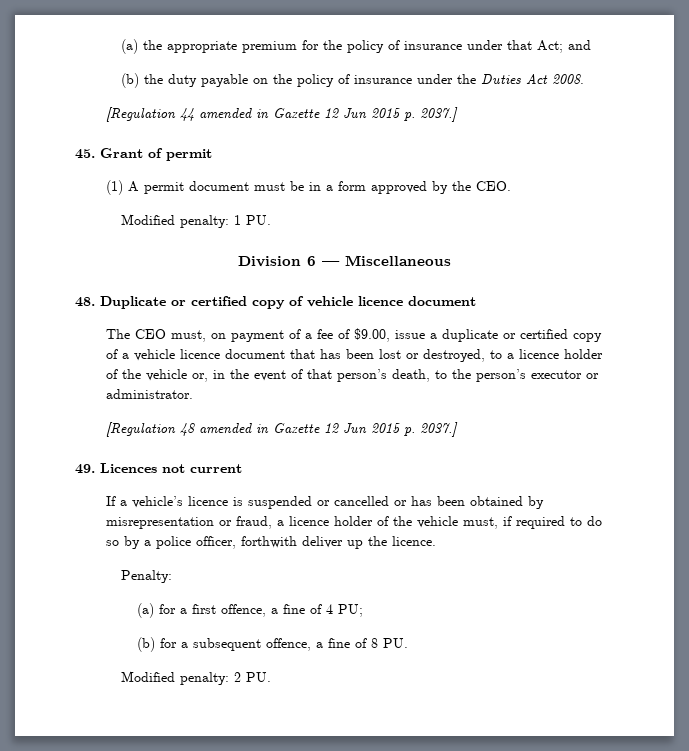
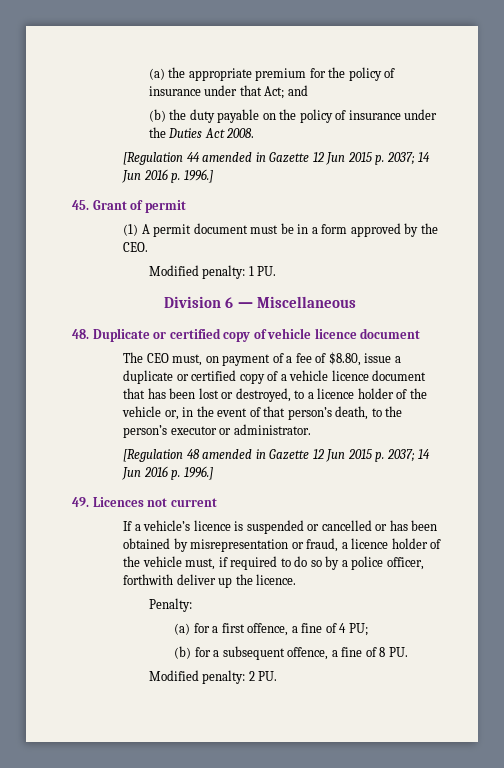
[419,107,458,122] 2037.] -> [386,152,431,165] [121,169,213,183] 2037; 14 Jun 2016 p. 1996.]
[353,328,390,342] $9.00, -> [328,352,361,366] $8.80,
[419,422,458,437] 2037.] -> [386,449,431,462] [121,466,213,480] 2037; 14 Jun 2016 p. 1996.]

